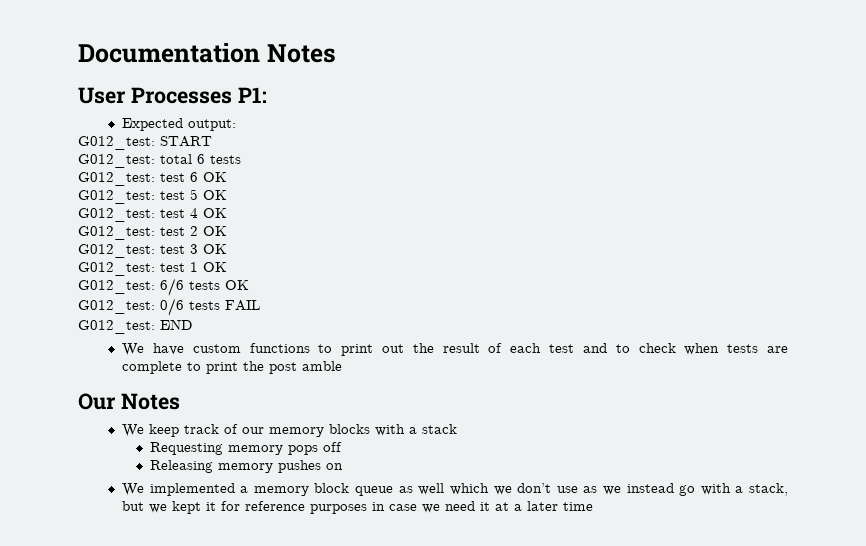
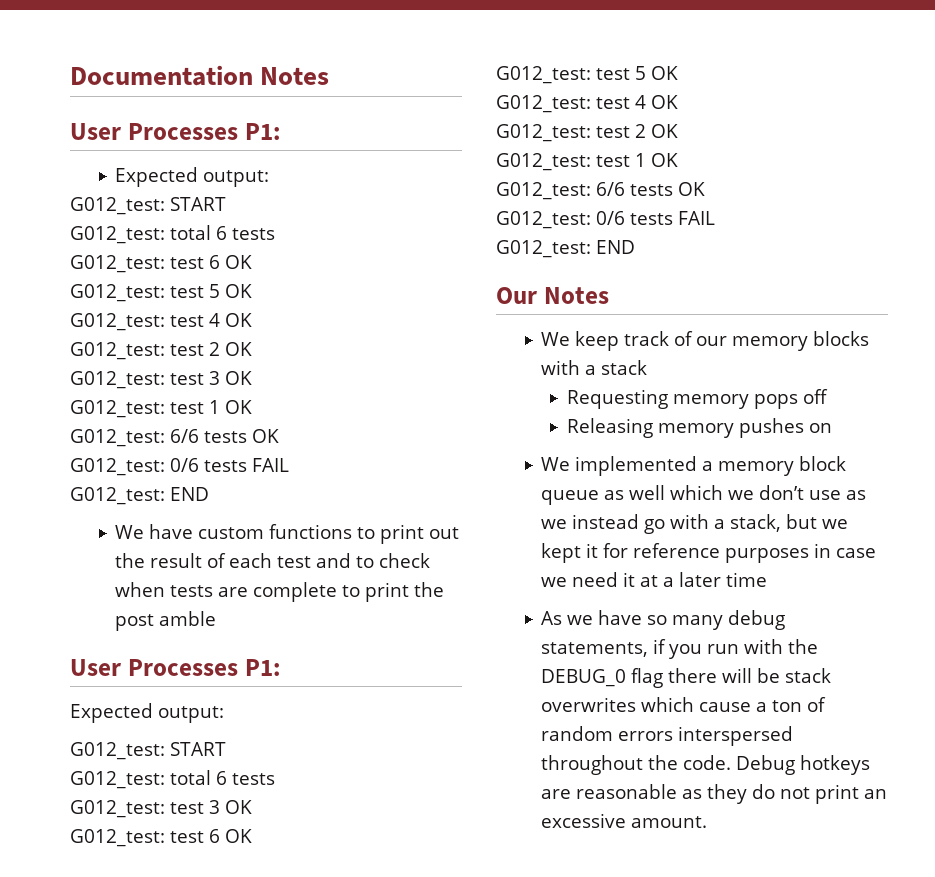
(343, 366) none -> [70,659,281,676] [70,703,224,723] [70,742,226,760] [70,770,275,789] [70,800,252,818] [70,829,252,847] [496,66,678,84] [496,95,678,113] [496,124,678,142] [496,153,678,171] [496,182,705,200] [496,211,715,229] [496,240,635,258] // User Processes P1: // Expected output: // G012_test: START // G012_test: total 6 tests // G012_test: test 3 OK // G012_test: test 6 OK // G012_test: test 5 OK // G012_test: test 4 OK // G012_test: test 2 OK // G012_test: test 1 OK // G012_test: 6/6 tests OK // G012_test: 0/6 tests FAIL // G012_test: END
(594, 506) none -> [541,610,786,630] [541,639,819,659] [541,668,832,688] [541,697,827,712] [541,726,794,746] [541,755,871,775] [541,784,888,804] [541,813,708,828] // As we have so many debug statements, if you run with the DEBUG_0 flag there will be stack overwrites which cause a ton of random errors interspersed throughout the code. Debug hotkeys are reasonable as they do not print an excessive amount.

